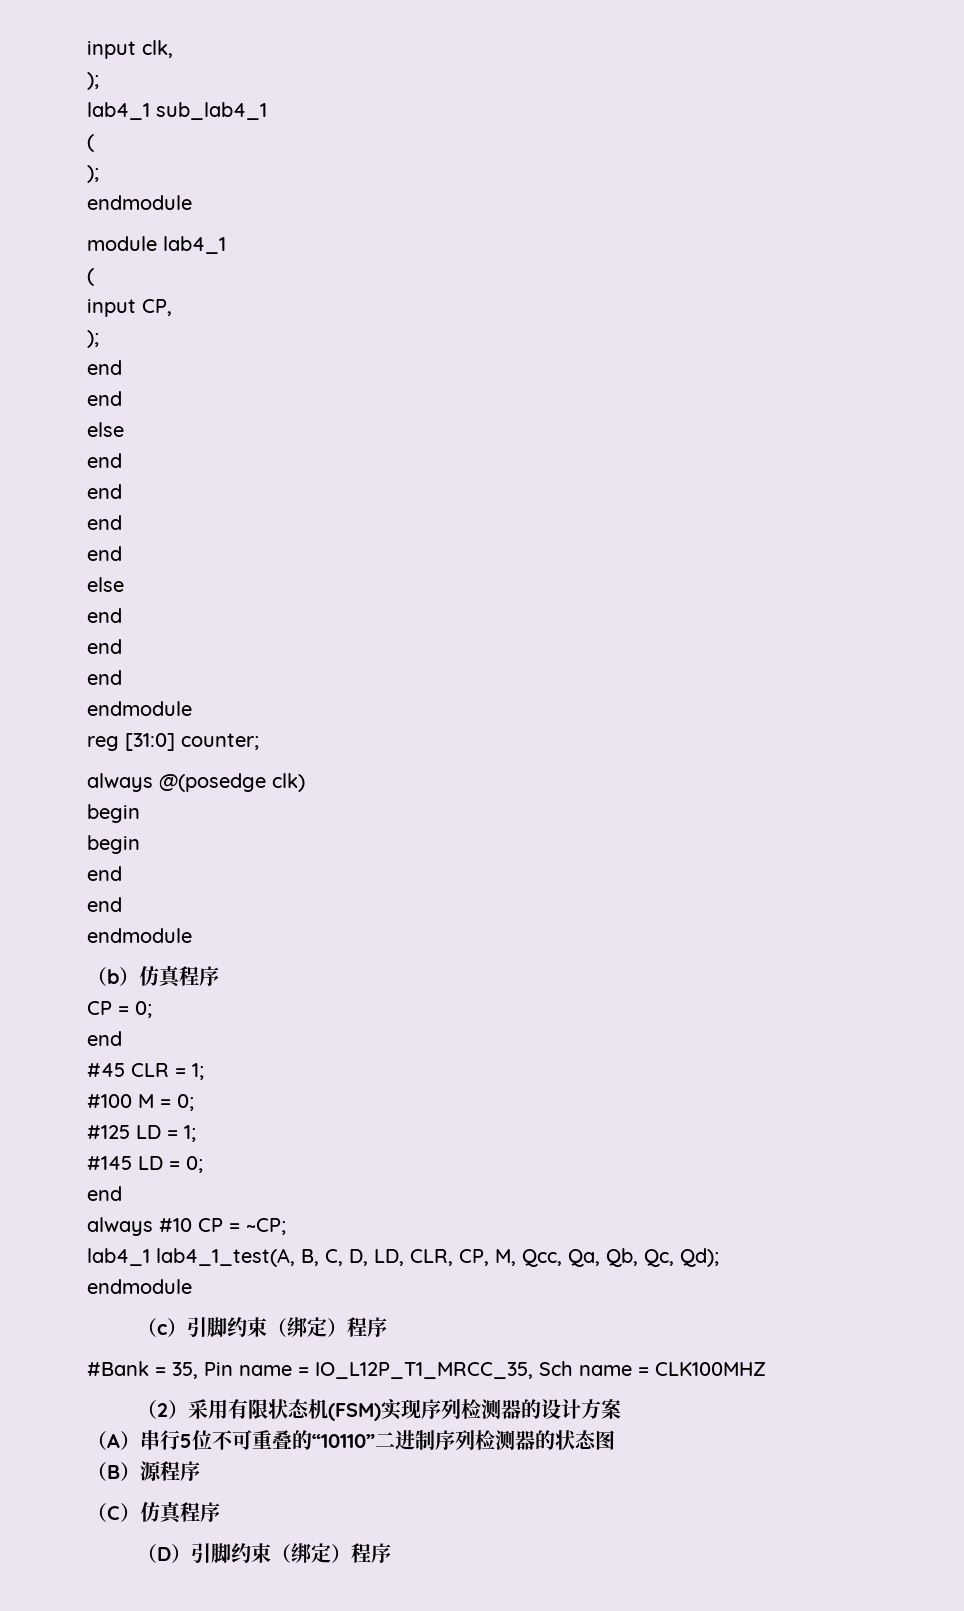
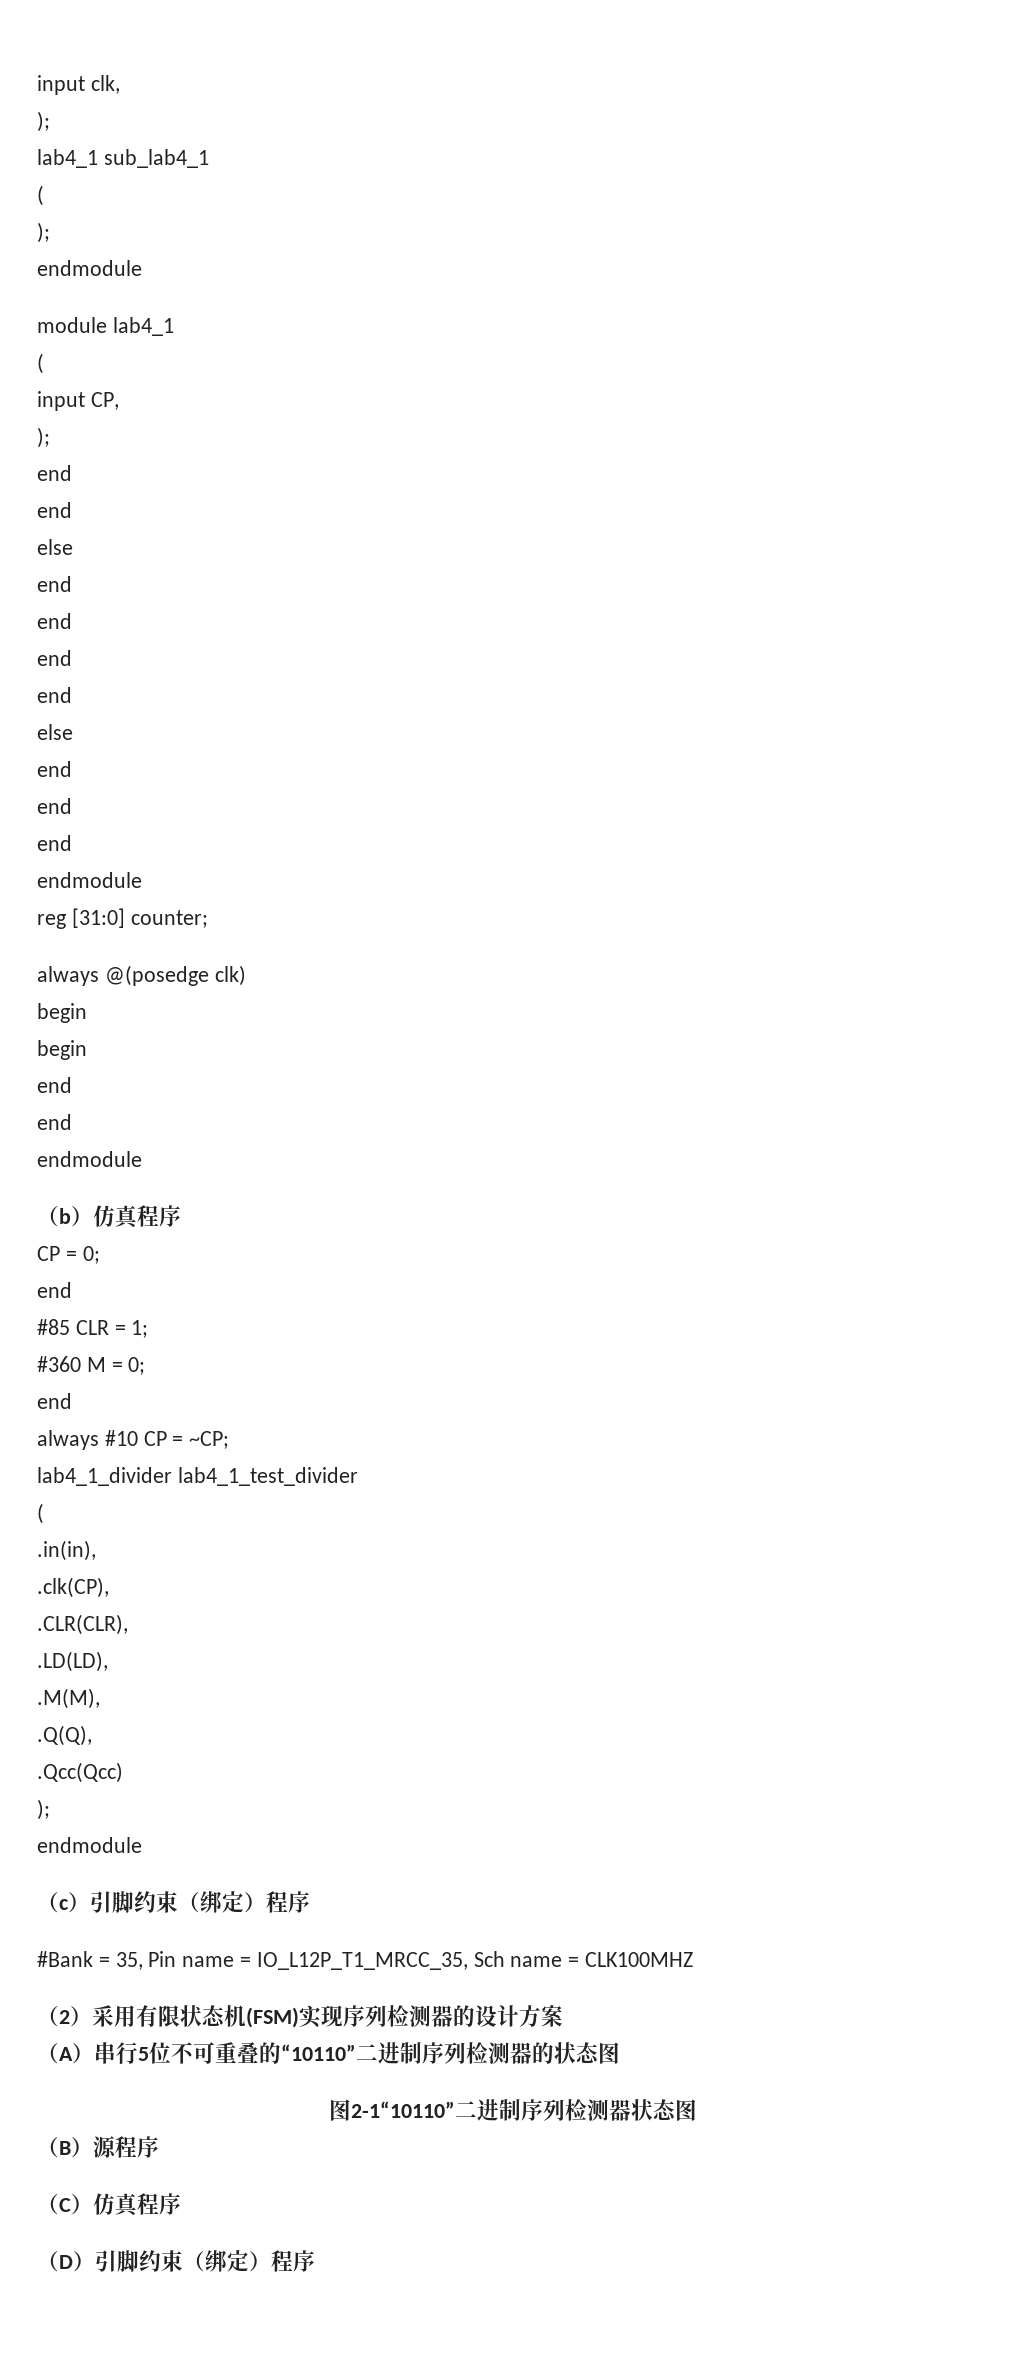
[87,1063,125,1077] #45 -> [37,1319,70,1335] #85
[87,1094,132,1108] #100 -> [37,1356,81,1372] #360
[87,1125,196,1142] [87,1156,203,1173] // #125 LD = 1; // #145 LD = 0; -> (146, 1366) none
[87,1248,719,1267] lab4_1 lab4_1_test(A, B, C, D, LD, CLR, CP, M, Qcc, Qa, Qb, Qc, Qd); -> [37,1467,358,1486] [37,1503,44,1524] [37,1540,96,1561] [37,1577,109,1598] [37,1614,128,1635] [37,1651,108,1672] [37,1688,100,1709] [37,1725,92,1746] [37,1762,123,1783] [37,1799,50,1820] lab4_1_divider lab4_1_test_divider // ( // .in(in), // .clk(CP), // .CLR(CLR), // .LD(LD), // .M(M), // .Q(Q), // .Qcc(Qcc) // );
(615, 1440) none -> [328,2099,697,2121] // 图2-1“10110”二进制序列检测器状态图

